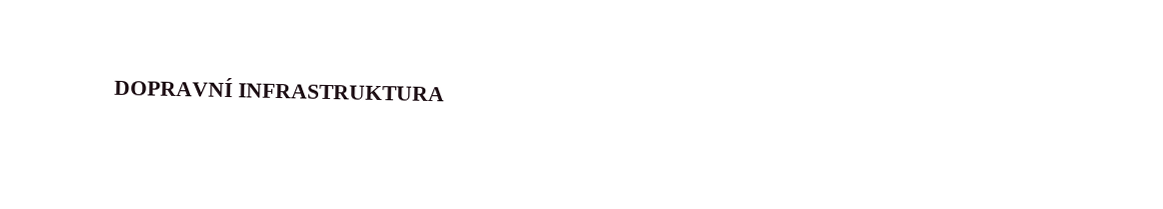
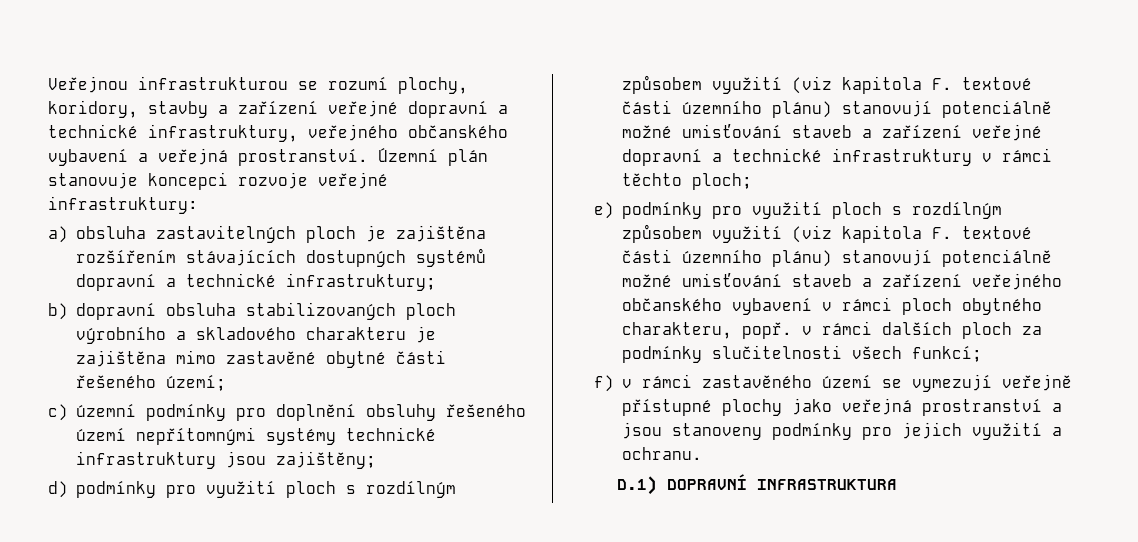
(114, 86) none -> [48,76,469,94] [48,100,509,118] [48,124,509,142] [48,148,489,166] [48,172,389,190] [48,196,199,214] [48,225,486,243] [75,248,486,267] [75,273,436,291] [48,302,456,320] [75,326,436,344] [75,350,446,368] [75,375,226,391] [48,404,526,421] [75,427,436,445] [75,451,376,469] [48,480,456,498] [621,75,1032,94] [621,100,1052,118] [621,123,1042,141] [621,148,1052,166] [621,173,752,190] [594,201,1002,219] [621,224,1032,243] [621,249,1052,267] [621,272,1062,290] [621,297,1042,315] [621,321,1042,339] [621,345,982,363] [594,374,1072,392] [621,398,1062,416] [621,422,1062,440] [621,447,702,460] [617,476,658,495] Veřejnou infrastrukturou se rozumí plochy, koridory, stavby a zařízení veřejné dopravní a technické infrastruktury, veřejného občanského vybavení a veřejná prostranství. Územní plán stanovuje koncepci rozvoje veřejné infrastruktury: // a) obsluha zastavitelných ploch je zajištěna rozšířením stávajících dostupných systémů dopravní a technické infrastruktury; // b) dopravní obsluha stabilizovaných ploch výrobního a skladového charakteru je zajištěna mimo zastavěné obytné části řešeného území; // c) územní podmínky pro doplnění obsluhy řešeného území nepřítomnými systémy technické infrastruktury jsou zajištěny; // d) podmínky pro využití ploch s rozdílným způsobem využití (viz kapitola F. textové části územního plánu) stanovují potenciálně možné umisťování staveb a zařízení veřejné dopravní a technické infrastruktury v rámci těchto ploch; // e) podmínky pro využití ploch s rozdílným způsobem využití (viz kapitola F. textové části územního plánu) stanovují potenciálně možné umisťování staveb a zařízení veřejného občanského vybavení v rámci ploch obytného charakteru, popř. v rámci dalších ploch za podmínky slučitelnosti všech funkcí; // f) v rámci zastavěného území se vymezují veřejně přístupné plochy jako veřejná prostranství a jsou stanoveny podmínky pro jejich využití a ochranu. // D.1)

